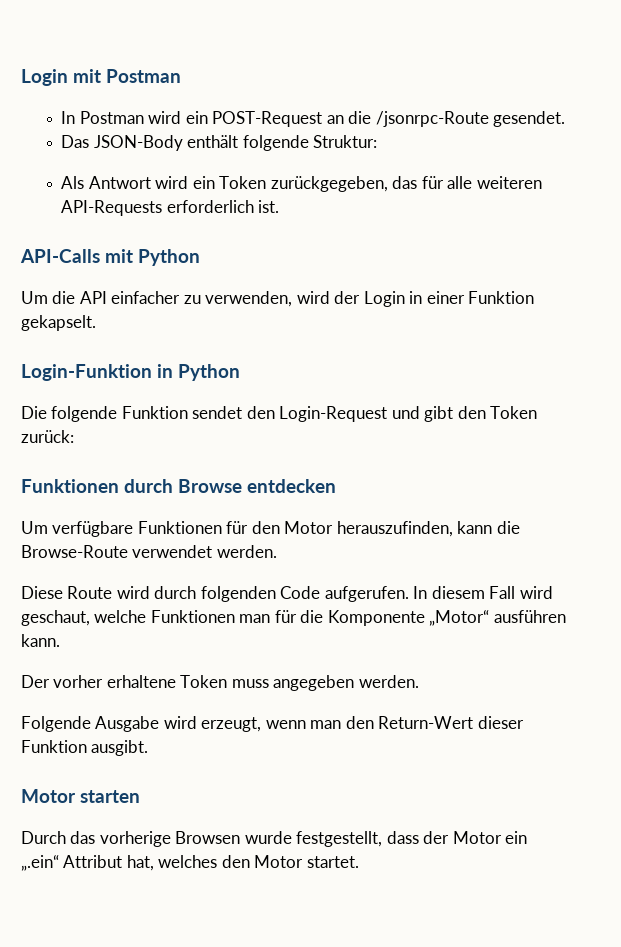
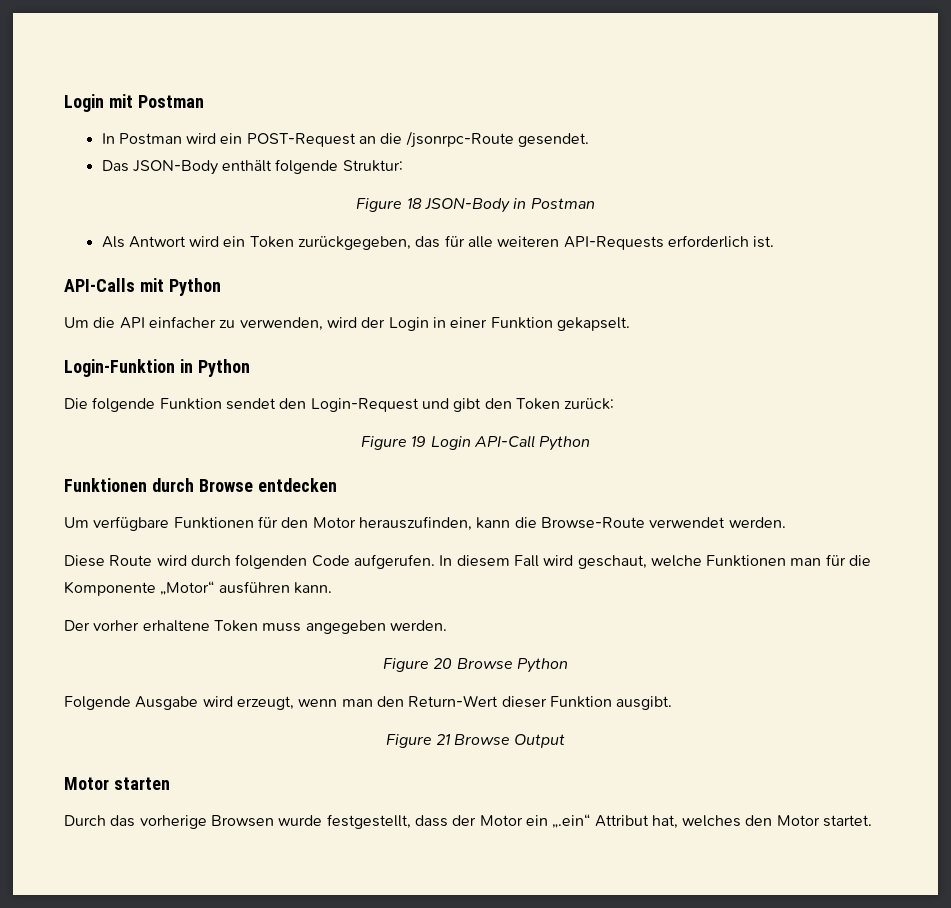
(378, 141) none -> [356,197,595,213] // Figure 18 JSON-Body in Postman
(74, 436) none -> [360,435,591,451] // Figure 19 Login API-Call Python
(419, 681) none -> [383,658,568,673] // Figure 20 Browse Python
(149, 748) none -> [385,734,566,748] // Figure 21 Browse Output

